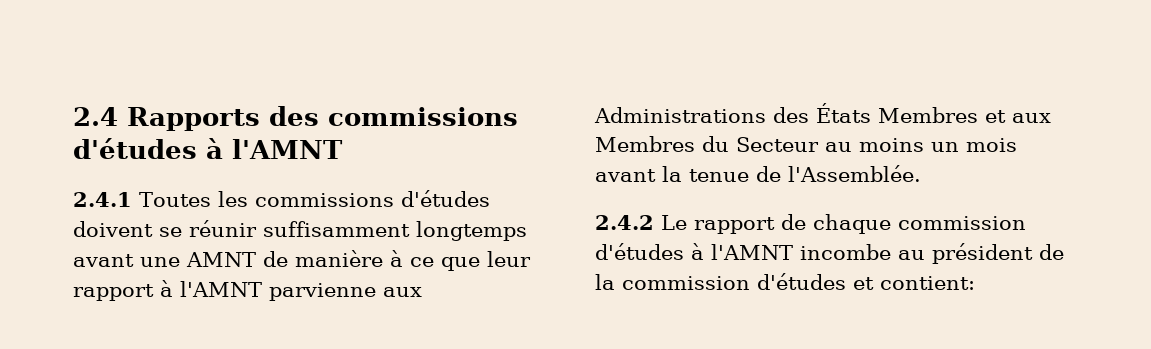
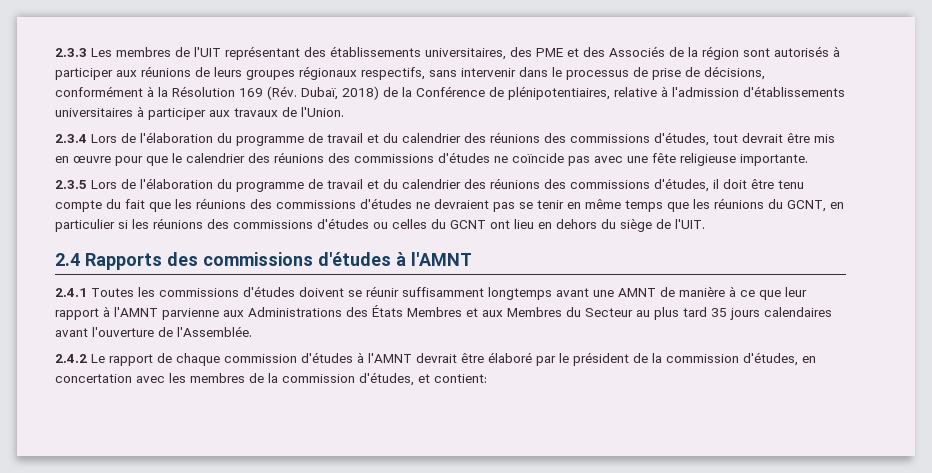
(73, 116) none -> [55,46,840,60] [55,66,765,80] [55,86,845,100] [55,106,344,120] [55,132,835,146] [55,152,808,166] [55,178,804,192] [55,198,844,212] [55,218,705,232] 2.3.3 Les membres de l'UIT représentant des établissements universitaires, des PME et des Associés de la région sont autorisés à participer aux réunions de leurs groupes régionaux respectifs, sans intervenir dans le processus de prise de décisions, conformément à la Résolution 169 (Rév. Dubaï, 2018) de la Conférence de plénipotentiaires, relative à l'admission d'établissements universitaires à participer aux travaux de l'Union. // 2.3.4 Lors de l'élaboration du programme de travail et du calendrier des réunions des commissions d'études, tout devrait être mis en œuvre pour que le calendrier des réunions des commissions d'études ne coïncide pas avec une fête religieuse importante. // 2.3.5 Lors de l'élaboration du programme de travail et du calendrier des réunions des commissions d'études, il doit être tenu compte du fait que les réunions des commissions d'études ne devraient pas se tenir en même temps que les réunions du GCNT, en particulier si les réunions des commissions d'études ou celles du GCNT ont lieu en dehors du siège de l'UIT. //
[859,138,1017,152] [595,166,749,182] moins un mois avant la tenue -> [654,307,832,320] [55,327,154,337] plus tard 35 jours calendaires avant l'ouverture
[800,243,1064,264] [595,273,846,290] incombe au président de la commission d'études -> [416,352,816,366] [55,372,414,386] devrait être élaboré par le président de la commission d'études, en concertation avec les membres de la commission d'études,

